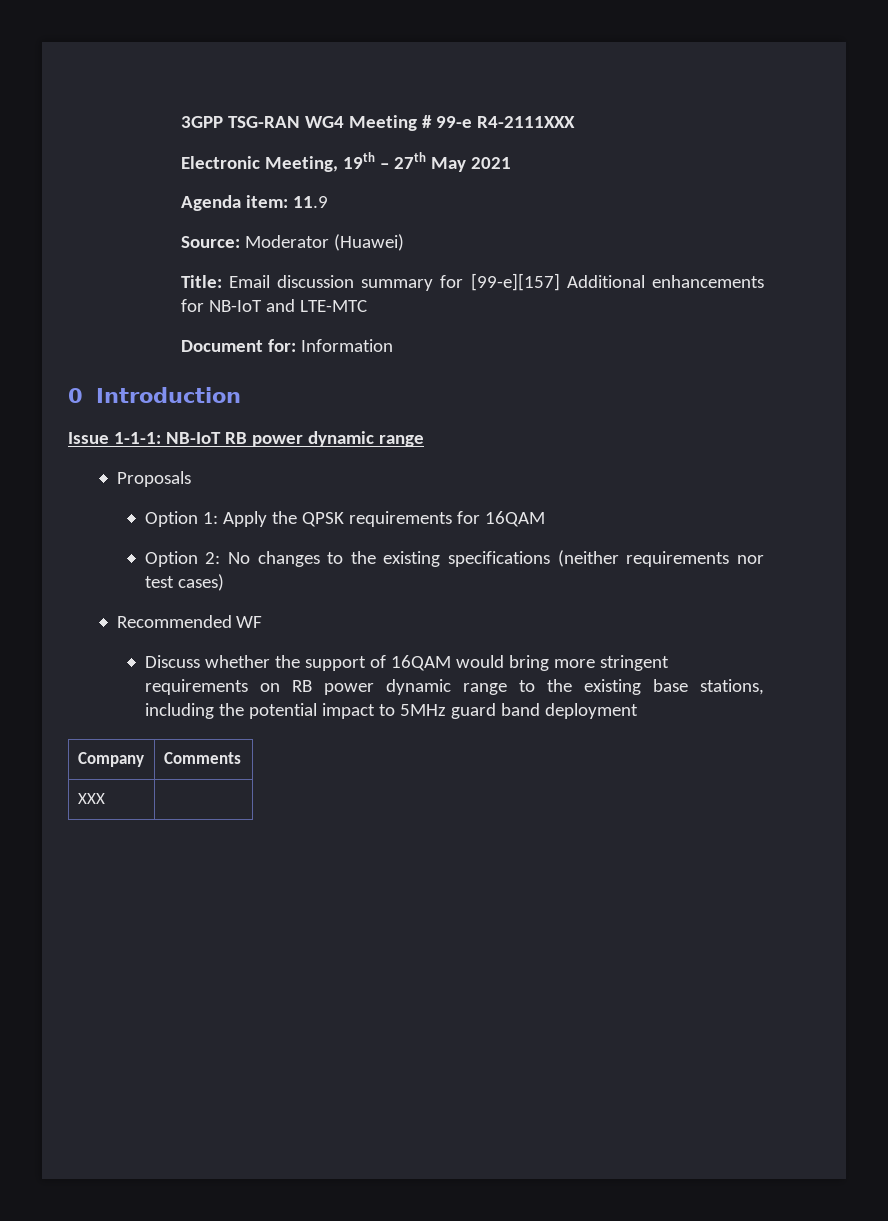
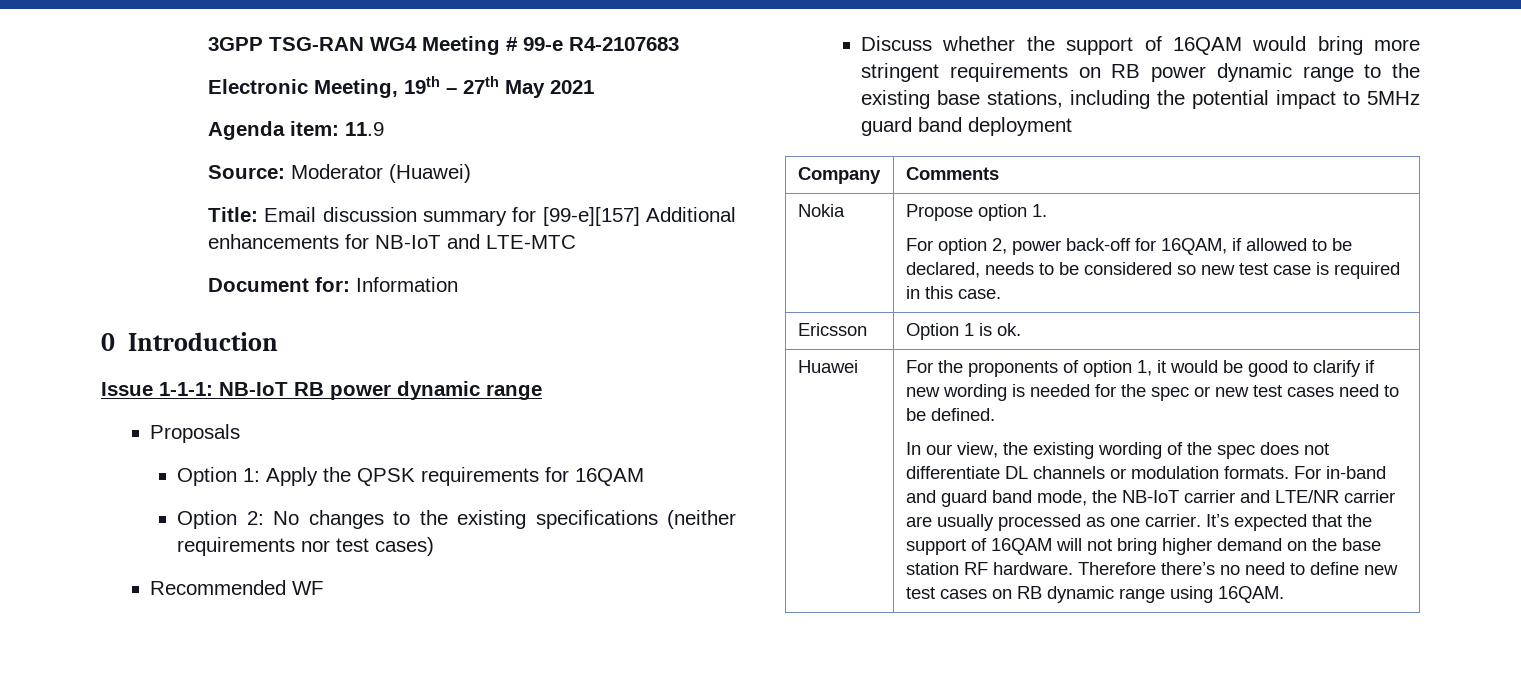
[476,116,575,128] R4-2111XXX -> [568,37,679,51] R4-2107683
[77,793,105,804] XXX | -> [797,204,845,217] [905,204,1047,221] [905,238,1352,255] [905,262,1400,279] [905,286,1001,299] [797,323,867,336] [905,323,1021,340] [797,360,858,373] [905,360,1375,377] [905,384,1399,401] [905,408,995,421] [905,442,1329,459] [905,466,1386,479] [905,490,1395,507] [905,514,1372,531] [905,538,1381,555] [905,562,1398,575] [905,586,1284,603] Nokia | Propose option 1. // For option 2, power back-off for 16QAM, if allowed to be declared, needs to be considered so new test case is required in this case. // Ericsson | Option 1 is ok. // Huawei | For the proponents of option 1, it would be good to clarify if new wording is needed for the spec or new test cases need to be defined. // In our view, the existing wording of the spec does not differentiate DL channels or modulation formats. For in-band and guard band mode, the NB-IoT carrier and LTE/NR carrier are usually processed as one carrier. It’s expected that the support of 16QAM will not bring higher demand on the base station RF hardware. Therefore there’s no need to define new test cases on RB dynamic range using 16QAM.

